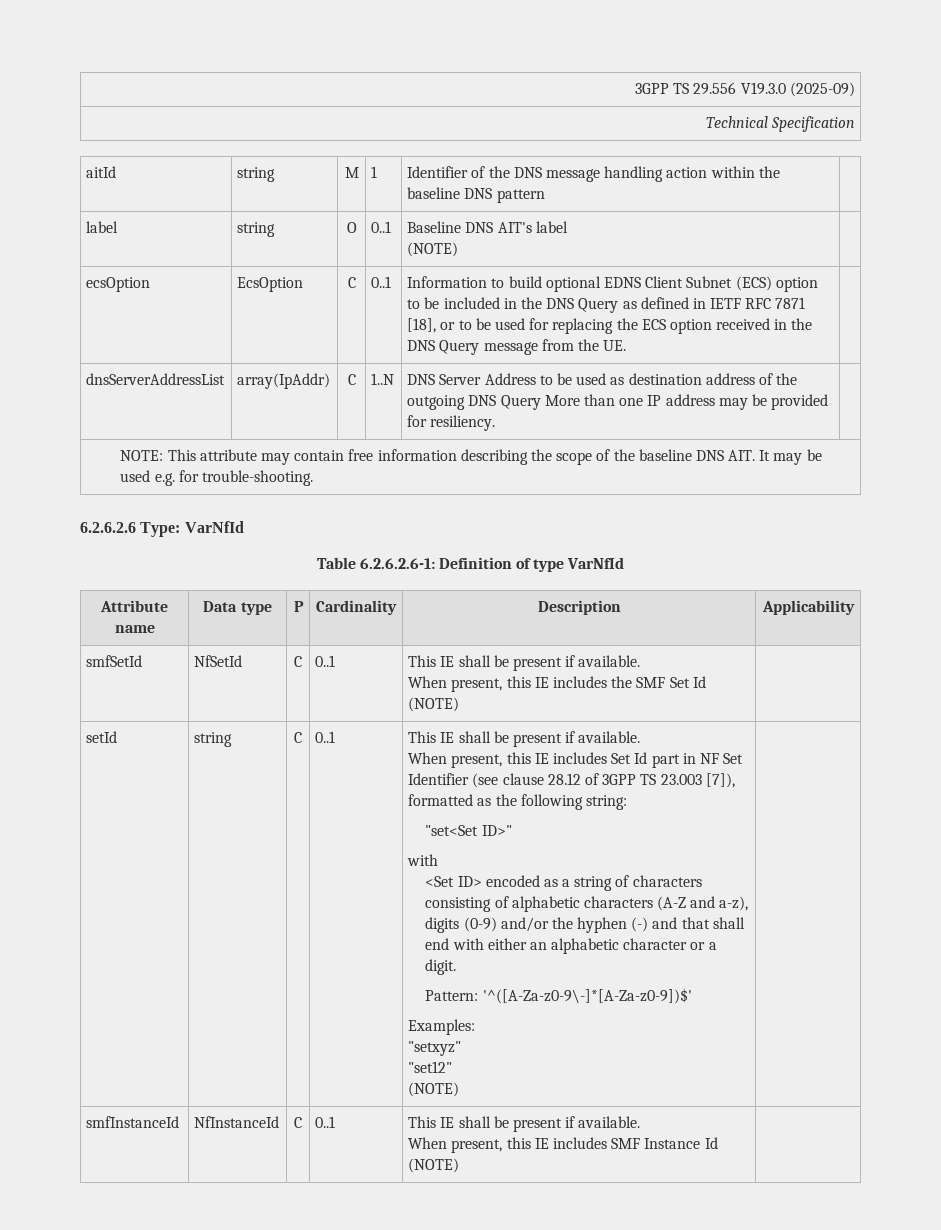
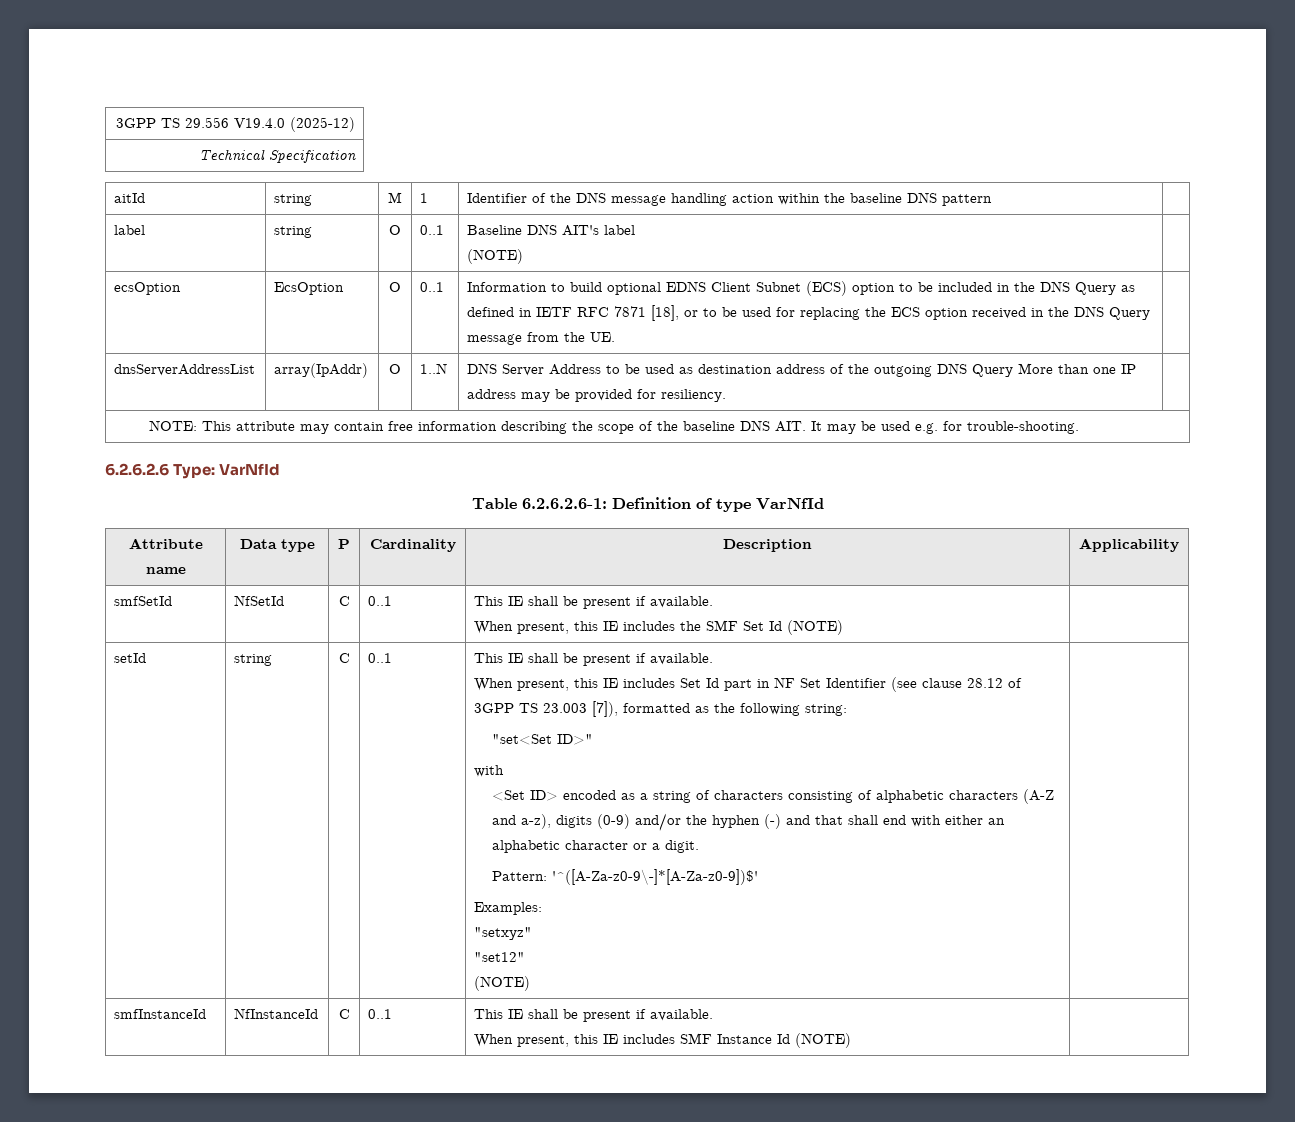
[740,82,855,97] V19.3.0 (2025-09) -> [233,117,355,132] V19.4.0 (2025-12)
[347,277,356,288] C -> [389,282,401,292] O
[347,374,356,385] C -> [389,364,401,374] O

